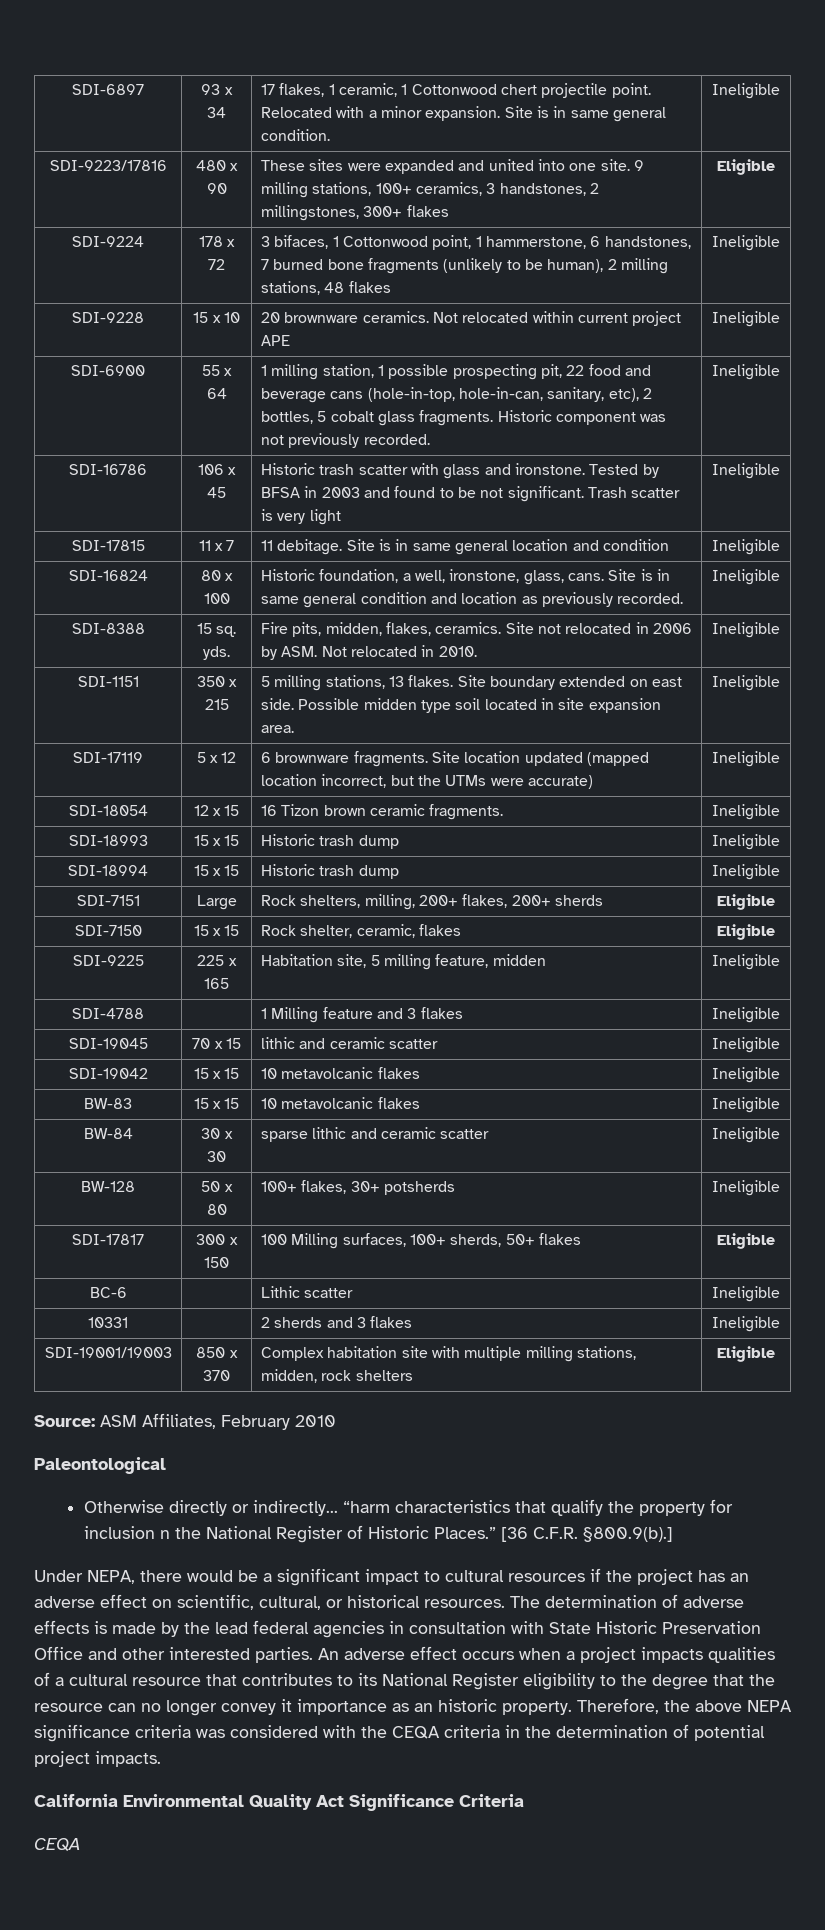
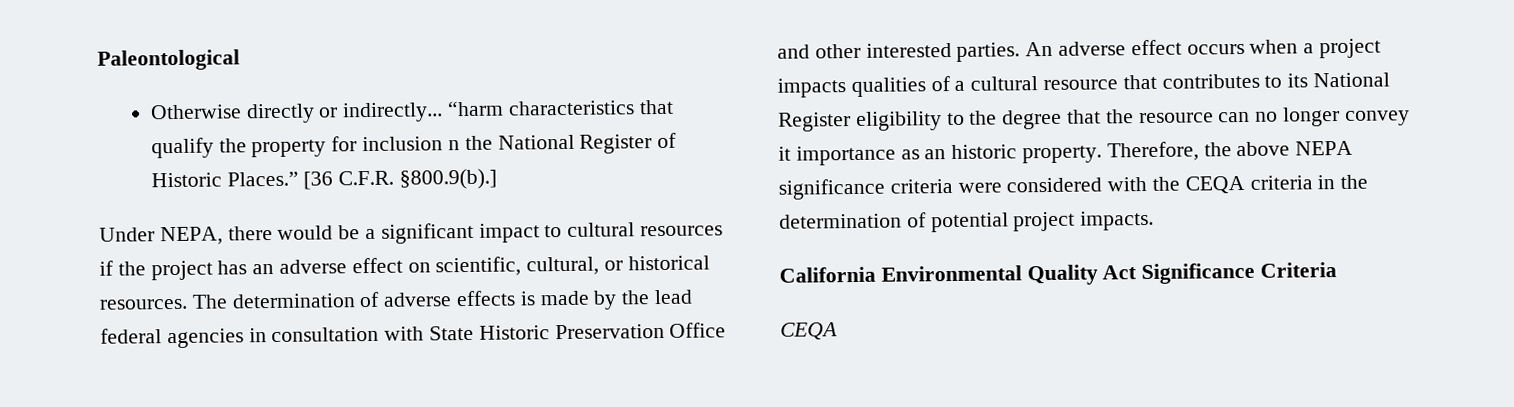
[72,84,144,95] [201,84,233,95] [207,107,226,118] [260,83,651,98] [260,106,666,122] [260,129,330,141] [712,83,780,99] [49,160,167,171] [195,160,239,171] [206,183,227,194] [260,159,644,174] [260,182,599,198] [260,205,449,221] [717,159,775,175] [72,236,144,247] [198,236,236,247] [208,259,225,270] [260,235,691,250] [260,258,668,274] [260,281,391,295] [712,235,780,251] [72,312,144,323] [193,312,240,323] [260,311,682,326] [260,335,290,346] [712,311,780,327] [71,365,145,376] [201,365,233,376] [206,388,227,399] [260,364,651,380] [260,387,652,403] [260,410,667,426] [260,433,430,448] [712,364,780,380] [69,464,147,475] [197,464,237,475] [207,487,226,498] [260,463,659,479] [260,486,681,502] [260,509,341,525] [712,463,780,479] [71,540,145,551] [198,540,235,551] [260,539,669,555] [712,539,780,555] [68,570,148,581] [200,570,234,581] [203,593,230,604] [260,569,670,585] [260,592,684,608] [712,569,780,585] [71,623,145,634] [196,623,237,637] [203,646,230,660] [260,622,692,637] [260,645,477,660] [712,622,780,638] [77,676,139,687] [196,676,238,687] [204,699,229,710] [260,675,682,691] [260,698,661,713] [260,725,294,733] [712,675,780,691] [73,752,143,763] [196,752,237,763] [260,751,649,767] [260,774,593,789] [712,751,780,767] [68,805,148,816] [193,805,240,816] [260,804,504,820] [712,804,780,820] [68,835,148,846] [193,835,240,846] [260,834,399,849] [712,834,780,850] [68,865,148,876] [193,865,240,876] [260,864,399,879] [712,864,780,880] [76,895,140,906] [196,895,237,910] [260,894,603,910] [717,894,775,910] [74,925,142,936] [193,925,240,936] [260,924,461,938] [717,924,775,940] [72,955,144,966] [197,955,237,966] [204,978,229,989] [260,954,546,970] [712,954,780,970] [72,1008,144,1019] [260,1007,463,1023] [712,1007,780,1023] [68,1038,148,1049] [192,1038,241,1049] [260,1037,438,1049] [712,1037,780,1053] [68,1068,148,1079] [193,1068,240,1079] [260,1067,420,1079] [712,1067,780,1083] [84,1098,132,1109] [193,1098,240,1109] [260,1097,420,1109] [712,1097,780,1113] [83,1128,133,1139] [201,1128,233,1139] [207,1151,226,1162] [260,1127,490,1142] [712,1127,780,1143] [81,1181,135,1192] [201,1181,233,1192] [206,1204,227,1215] [260,1180,455,1195] [712,1180,780,1196] [72,1234,144,1245] [196,1234,238,1245] [204,1257,229,1268] [260,1233,581,1249] [717,1233,775,1249] [89,1287,127,1298] [260,1286,354,1298] [712,1286,780,1302] [88,1317,128,1328] [260,1316,413,1328] [712,1316,780,1332] [44,1347,172,1358] [196,1347,238,1358] [203,1370,230,1381] [260,1346,636,1362] [260,1369,413,1383] [717,1346,775,1362] [34,1413,336,1430] SDI-6897 | 93 x 34 | 17 flakes, 1 ceramic, 1 Cottonwood chert projectile point. Relocated with a minor expansion. Site is in same general condition. | Ineligible // SDI-9223/17816 | 480 x 90 | These sites were expanded and united into one site. 9 milling stations, 100+ ceramics, 3 handstones, 2 millingstones, 300+ flakes | Eligible // SDI-9224 | 178 x 72 | 3 bifaces, 1 Cottonwood point, 1 hammerstone, 6 handstones, 7 burned bone fragments (unlikely to be human), 2 milling stations, 48 flakes | Ineligible // SDI-9228 | 15 x 10 | 20 brownware ceramics. Not relocated within current project APE | Ineligible // SDI-6900 | 55 x 64 | 1 milling station, 1 possible prospecting pit, 22 food and beverage cans (hole-in-top, hole-in-can, sanitary, etc), 2 bottles, 5 cobalt glass fragments. Historic component was not previously recorded. | Ineligible // SDI-16786 | 106 x 45 | Historic trash scatter with glass and ironstone. Tested by BFSA in 2003 and found to be not significant. Trash scatter is very light | Ineligible // SDI-17815 | 11 x 7 | 11 debitage. Site is in same general location and condition | Ineligible // SDI-16824 | 80 x 100 | Historic foundation, a well, ironstone, glass, cans. Site is in same general condition and location as previously recorded. | Ineligible // SDI-8388 | 15 sq. yds. | Fire pits, midden, flakes, ceramics. Site not relocated in 2006 by ASM. Not relocated in 2010. | Ineligible // SDI-1151 | 350 x 215 | 5 milling stations, 13 flakes. Site boundary extended on east side. Possible midden type soil located in site expansion area. | Ineligible // SDI-17119 | 5 x 12 | 6 brownware fragments. Site location updated (mapped location incorrect, but the UTMs were accurate) | Ineligible // SDI-18054 | 12 x 15 | 16 Tizon brown ceramic fragments. | Ineligible // SDI-18993 | 15 x 15 | Historic trash dump | Ineligible // SDI-18994 | 15 x 15 | Historic trash dump | Ineligible // SDI-7151 | Large | Rock shelters, milling, 200+ flakes, 200+ sherds | Eligible // SDI-7150 | 15 x 15 | Rock shelter, ceramic, flakes | Eligible // SDI-9225 | 225 x 165 | Habitation site, 5 milling feature, midden | Ineligible // SDI-4788 | | 1 Milling feature and 3 flakes | Ineligible // SDI-19045 | 70 x 15 | lithic and ceramic scatter | Ineligible // SDI-19042 | 15 x 15 | 10 metavolcanic flakes | Ineligible // BW-83 | 15 x 15 | 10 metavolcanic flakes | Ineligible // BW-84 | 30 x 30 | sparse lithic and ceramic scatter | Ineligible // BW-128 | 50 x 80 | 100+ flakes, 30+ potsherds | Ineligible // SDI-17817 | 300 x 150 | 100 Milling surfaces, 100+ sherds, 50+ flakes | Eligible // BC-6 | | Lithic scatter | Ineligible // 10331 | | 2 sherds and 3 flakes | Ineligible // SDI-19001/19003 | 850 x 370 | Complex habitation site with multiple milling stations, midden, rock shelters | Eligible // Source: ASM Affiliates, February 2010 // -> (97, 60) none
[196,1729,225,1738] was -> [957,182,1002,193] were

